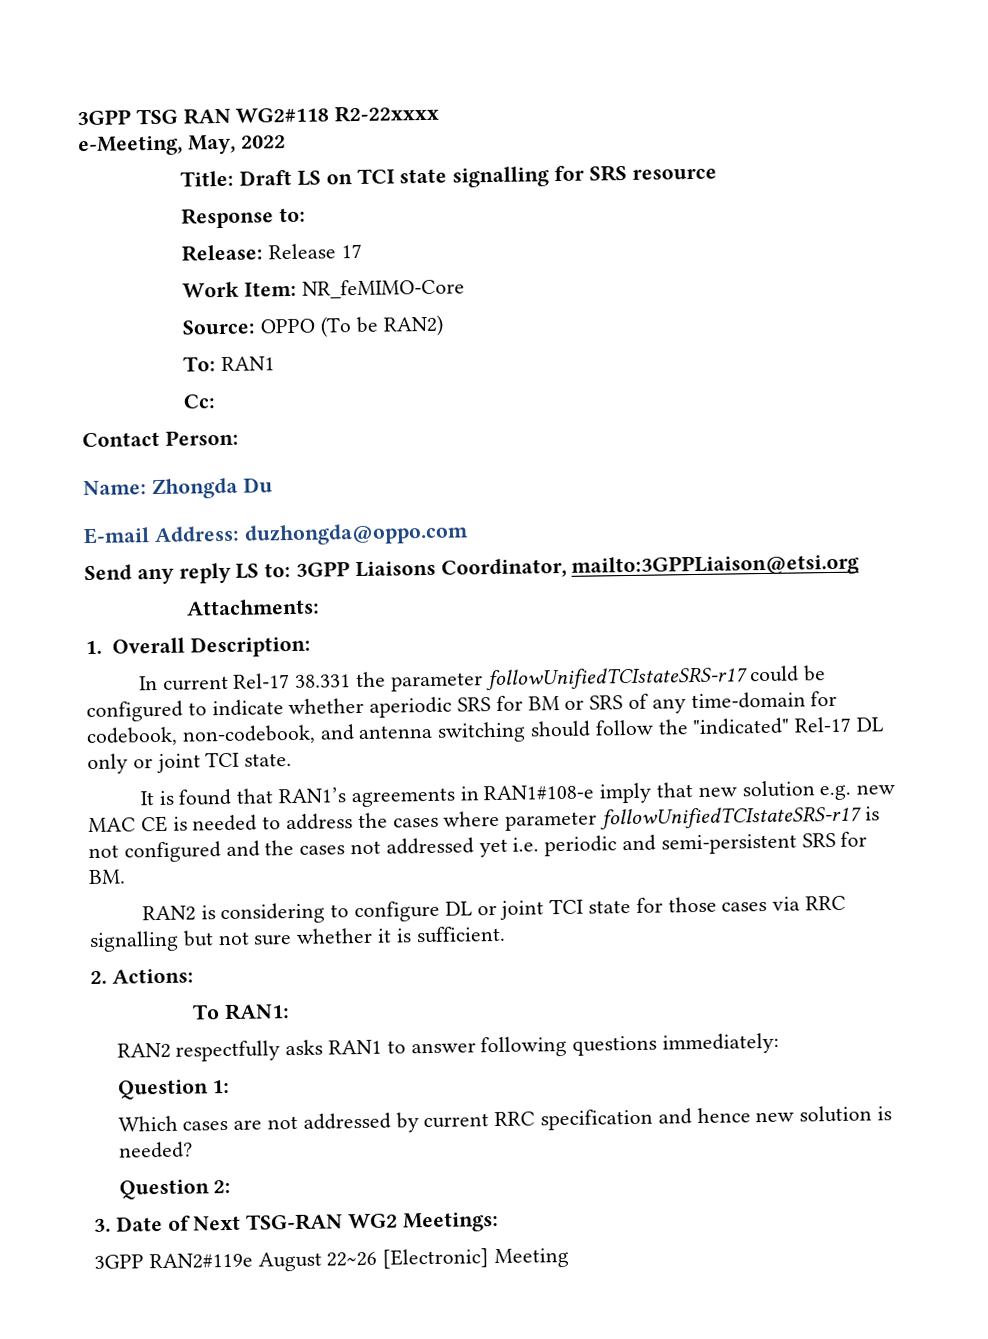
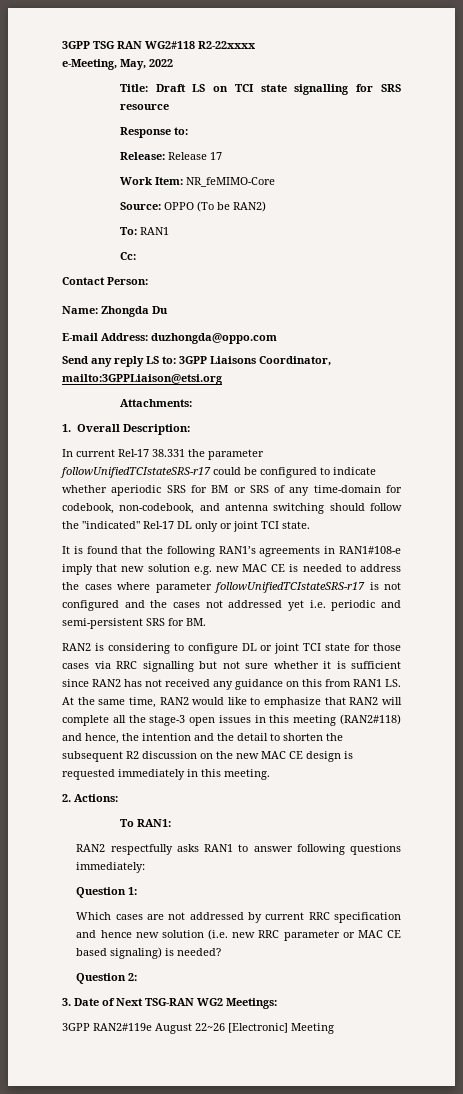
(274, 796) none -> [146,546,215,557] the following
[415,925,506,944] sufficient. -> [351,661,401,669] [62,679,401,690] [62,697,402,708] [62,714,401,726] [62,733,343,744] [62,751,353,762] [62,769,270,780] sufficient since RAN2 has not received any guidance on this from RAN1 LS. At the same time, RAN2 would like to emphasize that RAN2 will complete all the stage-3 open issues in this meeting (RAN2#118) and hence, the intention and the detail to shorten the subsequent R2 discussion on the new MAC CE design is requested immediately in this meeting.
(873, 1114) none -> [208,929,401,941] [76,947,163,959] (i.e. new RRC parameter or MAC CE based signaling)

